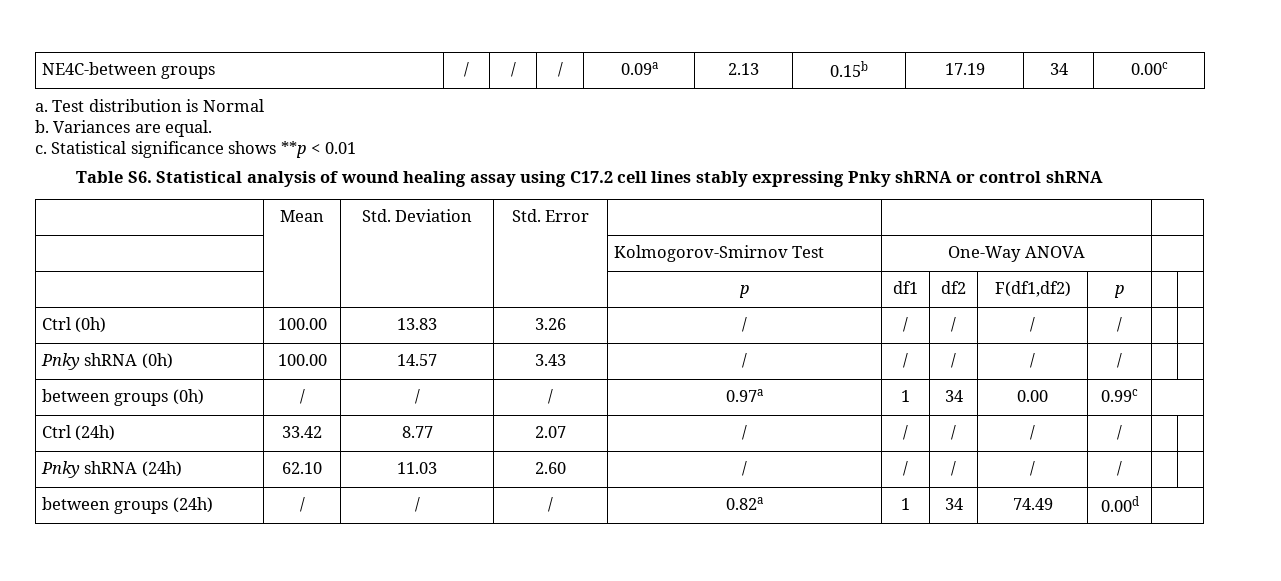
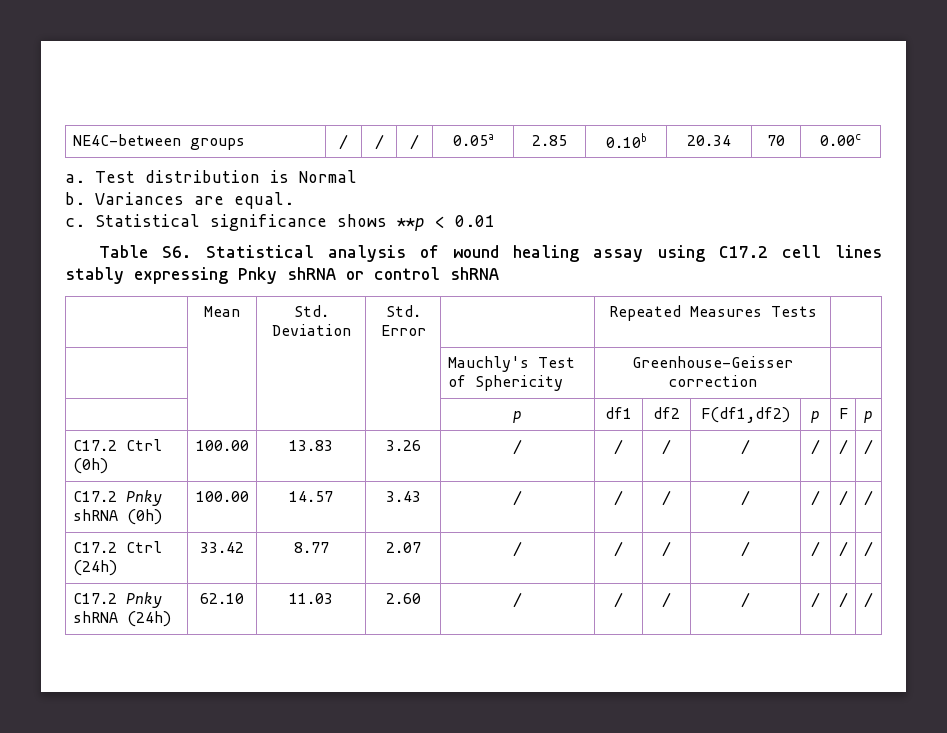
[620,62,658,75] [728,63,759,75] [830,61,868,77] [944,63,985,75] [1049,63,1068,75] 0.09a | 2.13 | 0.15b | 17.19 | 34 -> [452,134,494,146] [532,135,567,146] [605,133,647,148] [687,135,731,146] [767,135,785,146] 0.05a | 2.85 | 0.10b | 20.34 | 70
[613,245,825,262] [948,246,1085,262] | // | | | | Kolmogorov-Smirnov Test | One-Way ANOVA -> [608,305,817,321] [447,356,575,372] [447,375,563,391] [632,356,793,368] [668,375,757,387] Repeated Measures Tests | // | | | | Mauchly's Test of Sphericity | Greenhouse-Geisser correction
(1125, 291) | // -> [838,408,848,419] [864,411,873,423] [72,440,117,451] F | p // C17.2
(1122, 324) | // -> [838,439,848,455] [864,439,873,455] [72,491,117,502] / | / // C17.2
[41,389,204,406] [299,389,305,404] [414,389,420,404] [548,389,553,404] [726,389,763,402] [901,390,910,402] [944,390,963,402] [1017,390,1048,402] [1101,389,1138,402] | // between groups (0h) | / | / | / | 0.97a | 1 | 34 | 0.00 | 0.99c | // -> [838,490,848,506] [864,490,873,506] [72,542,117,553] / | / // C17.2
(1122, 432) | // -> [838,541,848,557] [864,541,873,557] [72,593,117,604] / | / // C17.2
[41,497,213,514] [299,497,305,512] [414,497,420,512] [548,497,553,512] [726,497,763,510] [901,498,910,510] [944,498,963,510] [1012,498,1053,510] [1100,496,1139,512] | // between groups (24h) | / | / | / | 0.82a | 1 | 34 | 74.49 | 0.00d | -> [838,592,848,608] [864,592,873,608] / | /

